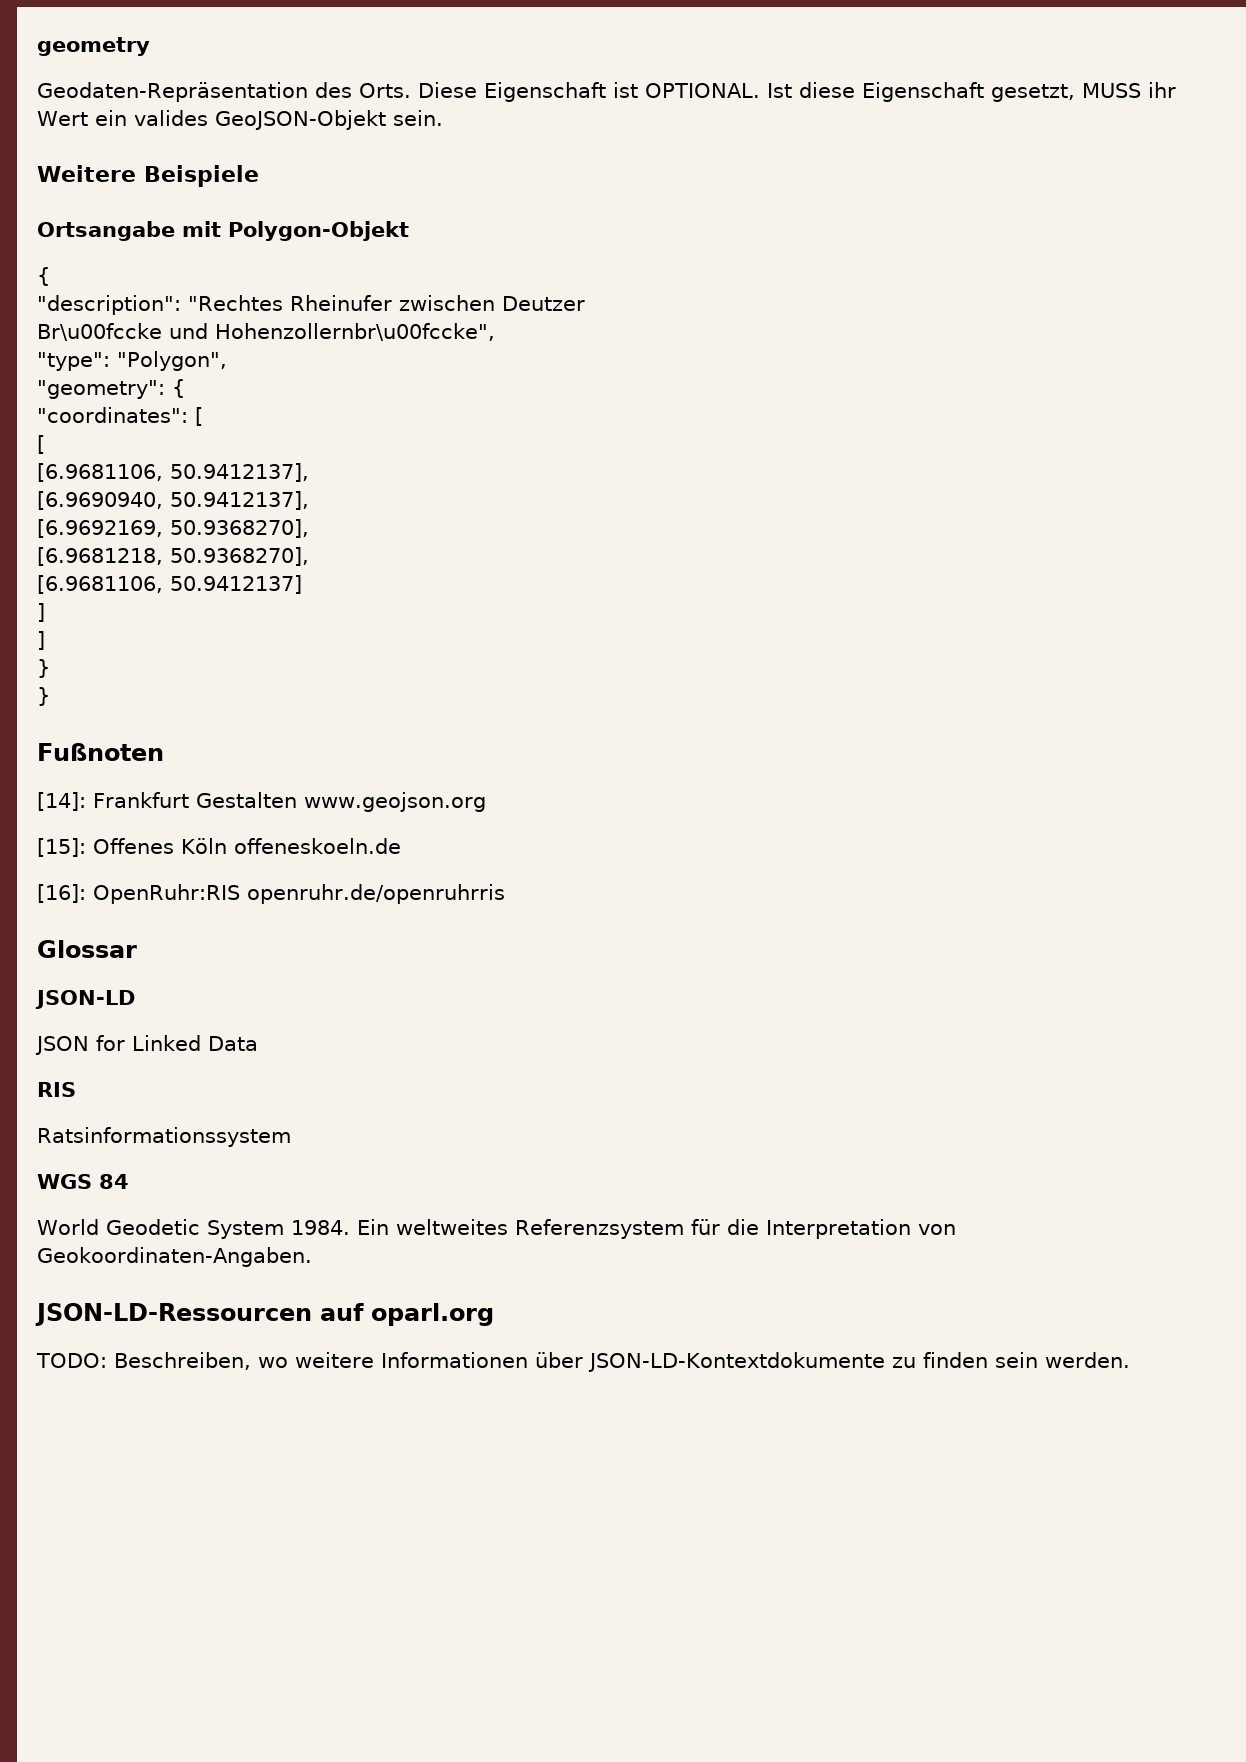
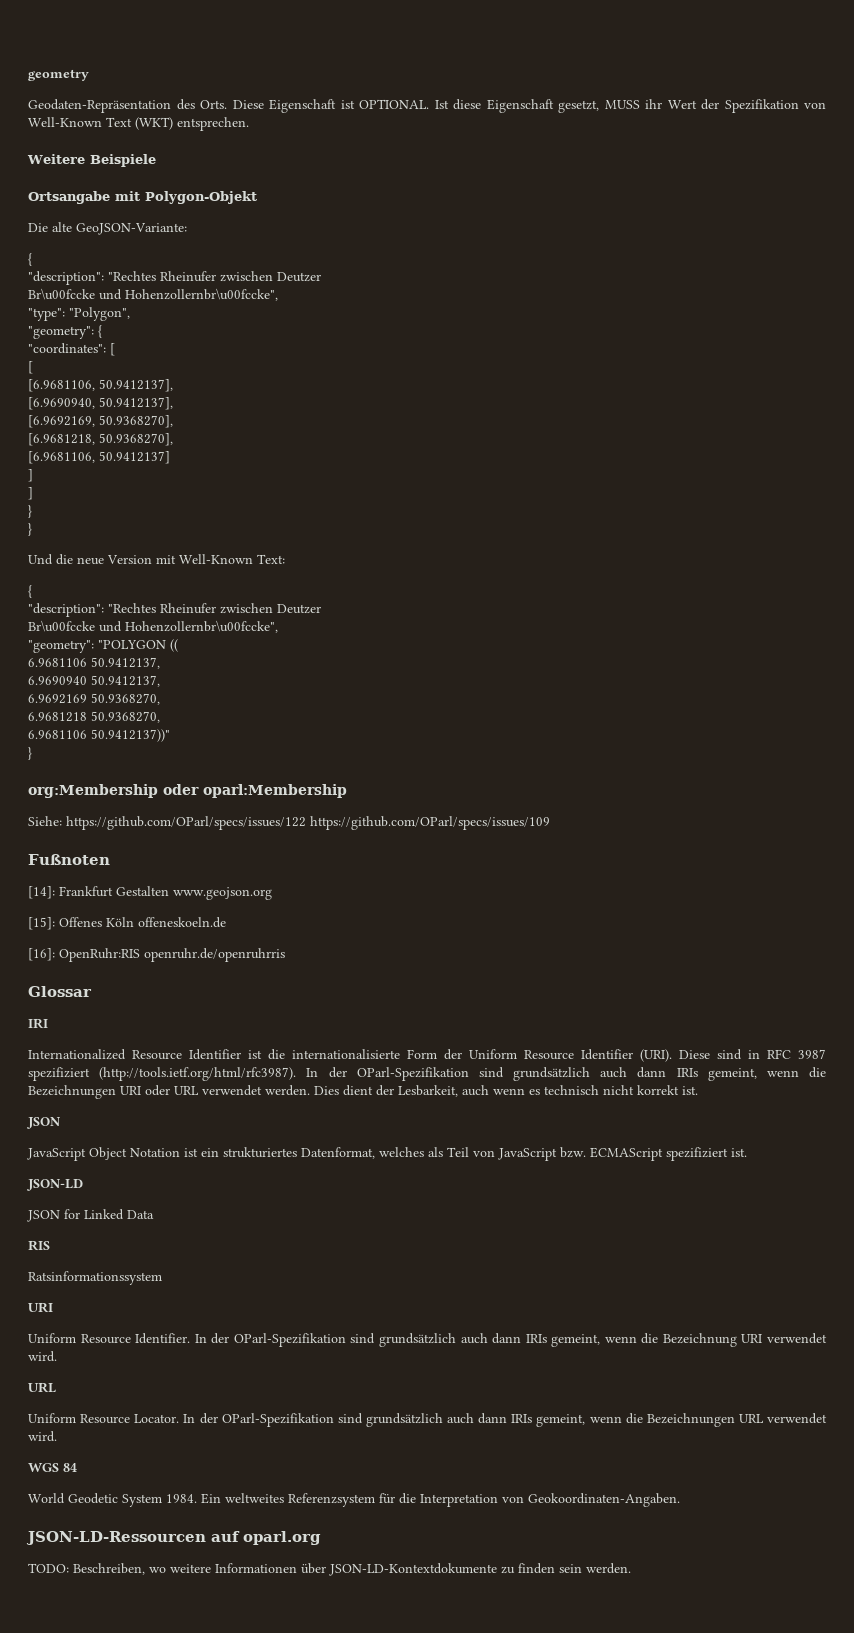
[94,110,443,130] ein valides GeoJSON-Objekt sein. -> [701,99,826,113] [28,117,249,131] der Spezifikation von Well-Known Text (WKT) entsprechen.
(409, 231) none -> [28,222,187,235] // Die alte GeoJSON-Variante:
(50, 696) none -> [28,554,285,565] [28,585,32,598] [28,603,321,617] [28,620,278,633] [28,639,178,653] [28,657,160,669] [28,675,160,687] [28,693,160,705] [28,711,160,723] [28,729,170,742] [28,747,32,760] [28,784,347,798] [28,816,550,830] // Und die neue Version mit Well-Known Text: // { // "description": "Rechtes Rheinufer zwischen Deutzer // Br\u00fccke und Hohenzollernbr\u00fccke", // "geometry": "POLYGON (( // 6.9681106 50.9412137, // 6.9690940 50.9412137, // 6.9692169 50.9368270, // 6.9681218 50.9368270, // 6.9681106 50.9412137))" // } // org:Membership oder oparl:Membership // Siehe: https://github.com/OParl/specs/issues/122 https://github.com/OParl/specs/issues/109
(137, 949) none -> [28,1018,48,1029] [28,1049,826,1062] [28,1067,826,1081] [28,1085,698,1099] [27,1117,61,1129] [27,1147,747,1161] // IRI // Internationalized Resource Identifier ist die internationalisierte Form der Uniform Resource Identifier (URI). Diese sind in RFC 3987 spezifiziert (http://tools.ietf.org/html/rfc3987). In der OParl-Spezifikation sind grundsätzlich auch dann IRIs gemeint, wenn die Bezeichnungen URI oder URL verwendet werden. Dies dient der Lesbarkeit, auch wenn es technisch nicht korrekt ist. // JSON // JavaScript Object Notation ist ein strukturiertes Datenformat, welches als Teil von JavaScript bzw. ECMAScript spezifiziert ist.
(291, 1137) none -> [28,1302,53,1313] [28,1333,827,1347] [28,1351,57,1362] [28,1382,56,1393] [28,1413,827,1427] [28,1431,57,1442] // URI // Uniform Resource Identifier. In der OParl-Spezifikation sind grundsätzlich auch dann IRIs gemeint, wenn die Bezeichnung URI verwendet wird. // URL // Uniform Resource Locator. In der OParl-Spezifikation sind grundsätzlich auch dann IRIs gemeint, wenn die Bezeichnungen URL verwendet wird.

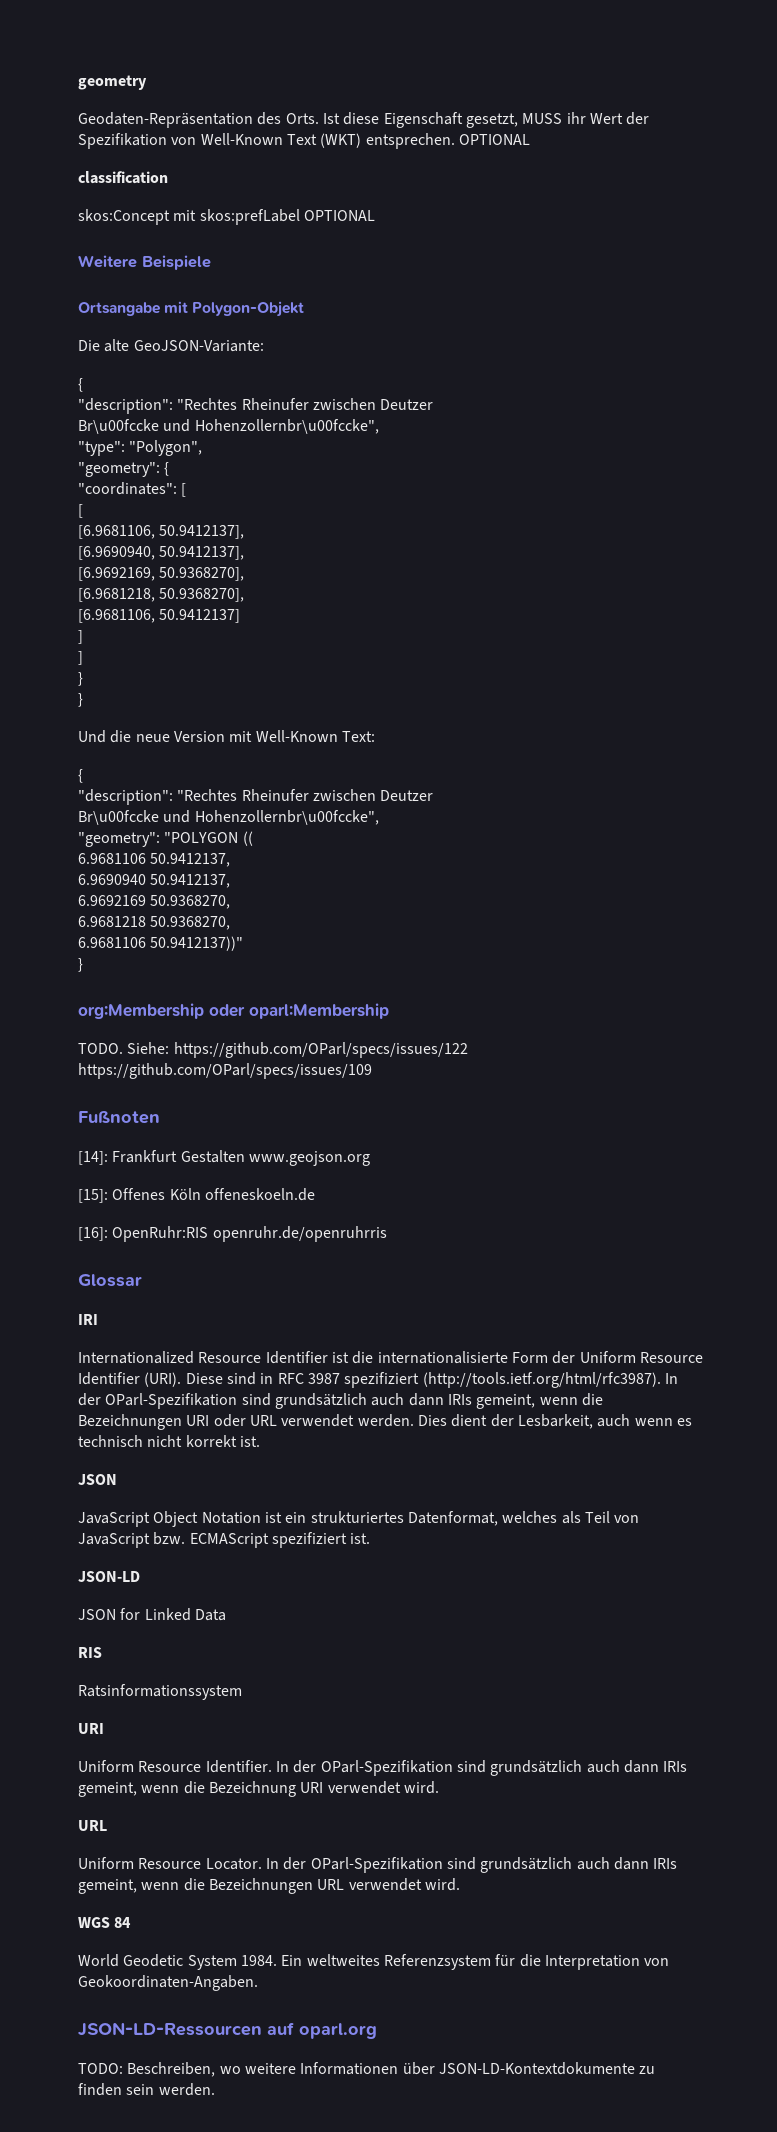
[232,99,429,113] Diese Eigenschaft ist OPTIONAL. -> (319, 118) none
(249, 124) none -> [458,134,530,145] [78,171,168,184] [78,209,375,225] OPTIONAL // classification // skos:Concept mit skos:prefLabel OPTIONAL
(347, 791) none -> [78,1043,123,1054] TODO.

